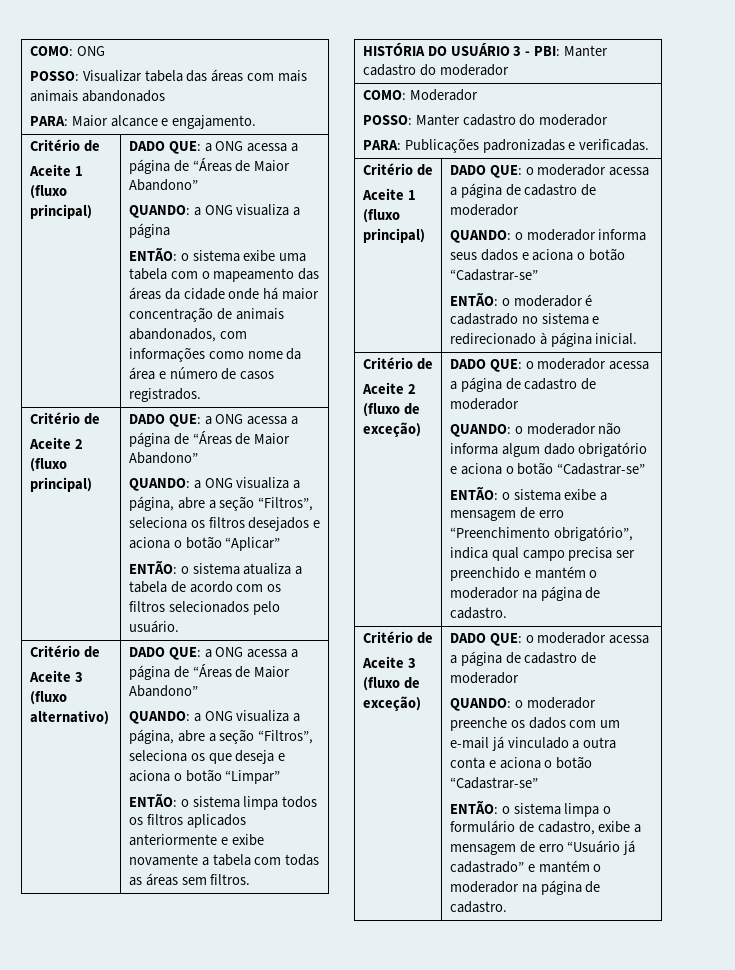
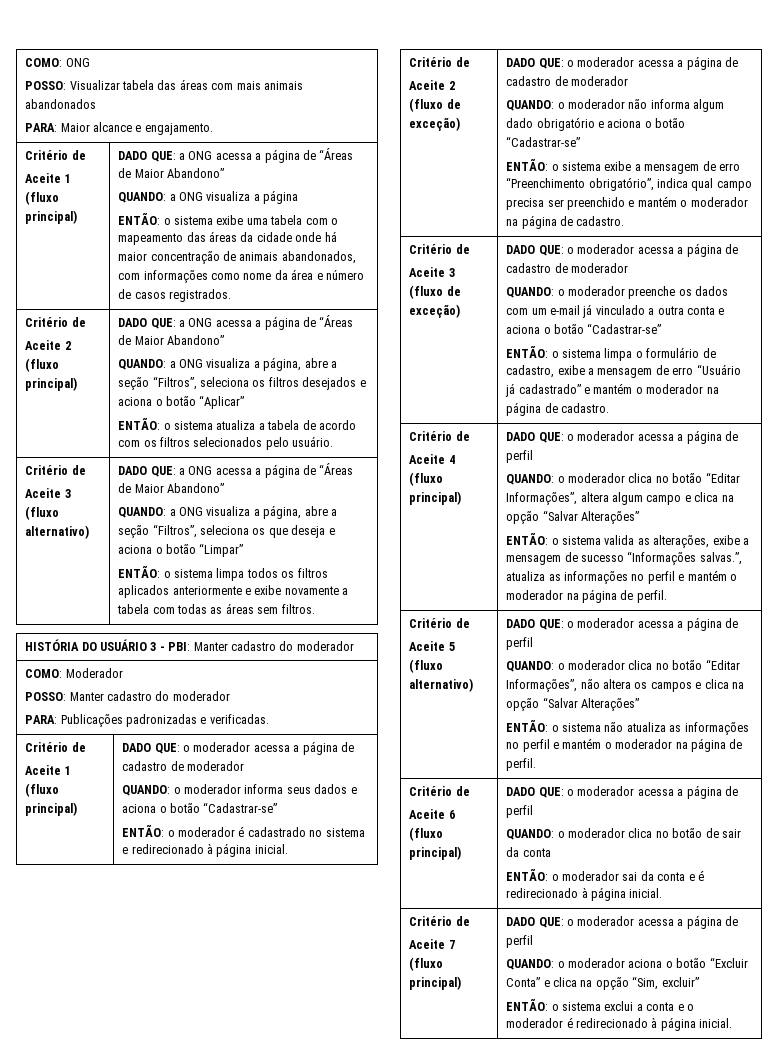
(507, 907) none -> [409,431,470,441] [409,454,455,464] [409,472,444,486] [409,491,462,505] [506,430,738,444] [506,450,534,463] [506,472,740,485] [506,492,734,505] [506,510,640,524] [506,532,749,548] [506,551,742,565] [506,570,737,584] [506,589,667,603] [409,618,470,628] [409,641,455,651] [409,659,444,673] [409,678,474,692] [506,617,738,631] [506,637,534,650] [506,659,740,672] [506,679,744,692] [506,697,640,711] [506,719,749,735] [506,738,743,752] [506,758,537,771] [409,786,470,796] [409,809,455,819] [409,827,444,841] [409,846,462,860] [506,785,738,799] [506,805,534,818] [506,828,741,840] [506,847,551,857] [506,868,704,881] [506,887,663,901] [409,916,470,926] [409,939,455,949] [409,957,444,971] [409,976,462,990] [506,915,738,929] [506,935,534,948] [506,957,748,970] [506,976,699,990] [506,998,694,1011] [506,1017,733,1031] // Critério de // Aceite 4 (fluxo principal) | DADO QUE: o moderador acessa a página de perfil // QUANDO: o moderador clica no botão “Editar Informações”, altera algum campo e clica na opção “Salvar Alterações” // ENTÃO: o sistema valida as alterações, exibe a mensagem de sucesso “Informações salvas.”, atualiza as informações no perfil e mantém o moderador na página de perfil. // Critério de // Aceite 5 (fluxo alternativo) | DADO QUE: o moderador acessa a página de perfil // QUANDO: o moderador clica no botão “Editar Informações”, não altera os campos e clica na opção “Salvar Alterações” // ENTÃO: o sistema não atualiza as informações no perfil e mantém o moderador na página de perfil. // Critério de // Aceite 6 (fluxo principal) | DADO QUE: o moderador acessa a página de perfil // QUANDO: o moderador clica no botão de sair da conta // ENTÃO: o moderador sai da conta e é redirecionado à página inicial. // Critério de // Aceite 7 (fluxo principal) | DADO QUE: o moderador acessa a página de perfil // QUANDO: o moderador aciona o botão “Excluir Conta” e clica na opção “Sim, excluir” // ENTÃO: o sistema exclui a conta e o moderador é redirecionado à página inicial.

